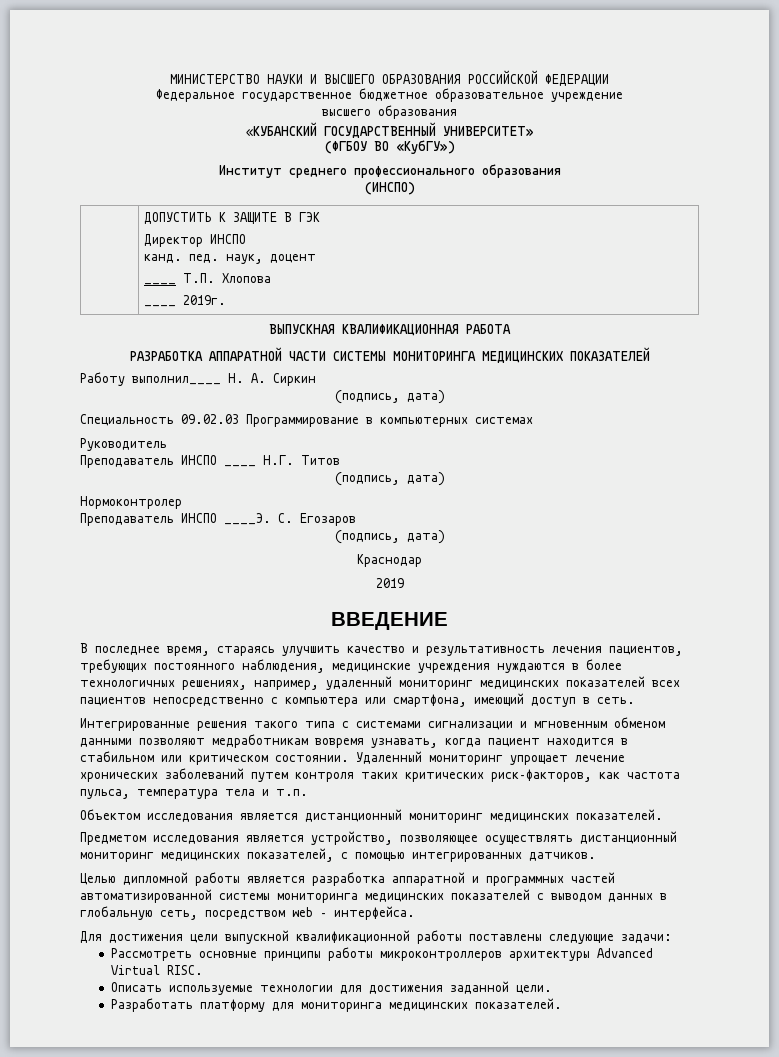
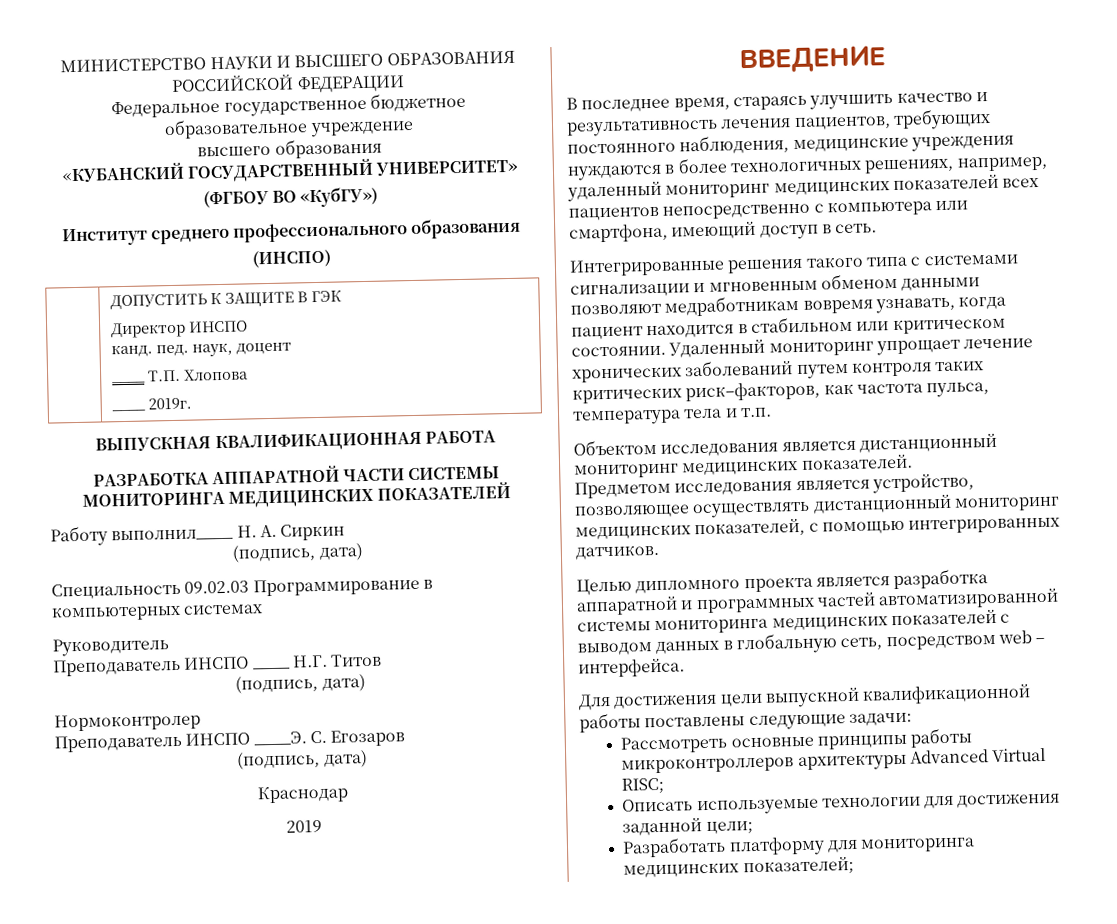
[123,872,240,886] дипломной работы -> [635,576,813,594] дипломного проекта
[166,965,203,975] RISC. -> [621,777,665,794] RISC;
[515,985,552,994] цели. -> [705,821,753,835] цели;
[474,998,562,1010] показателей. -> [742,855,854,876] показателей;

